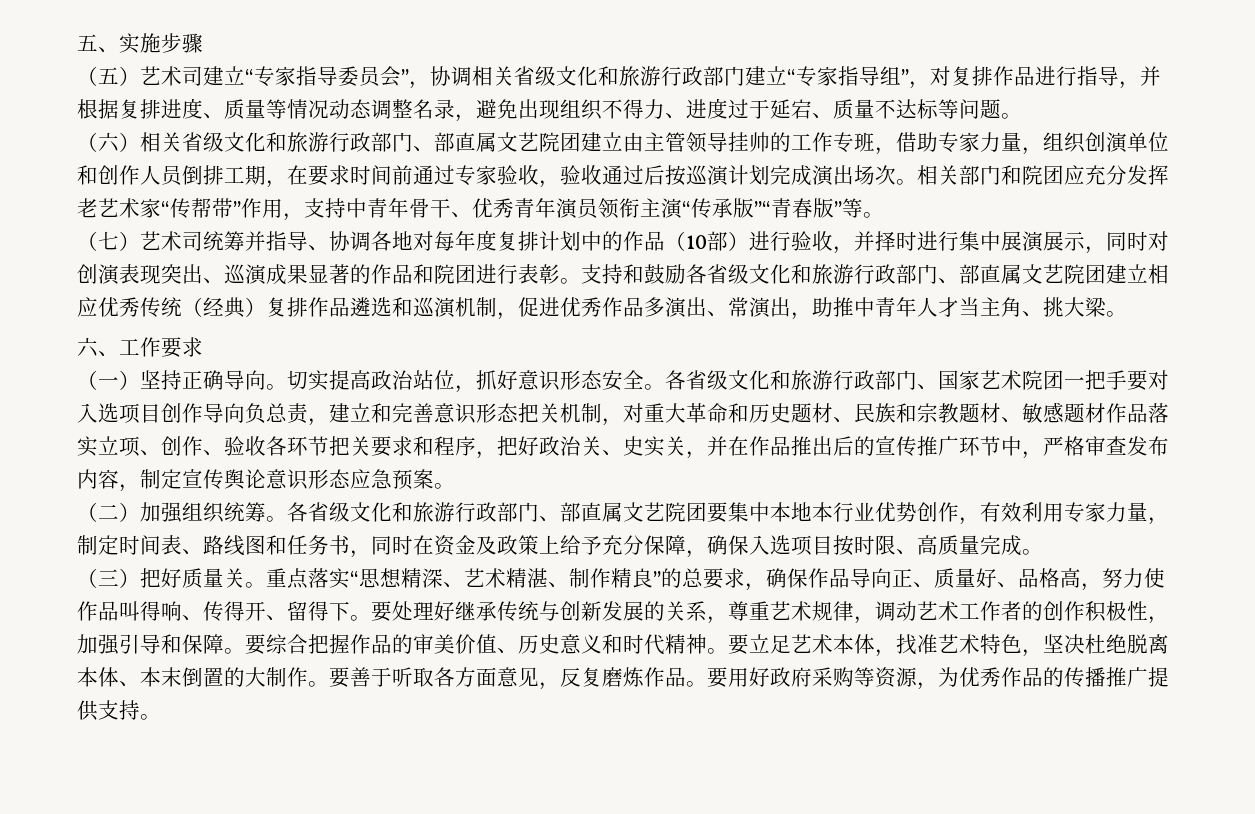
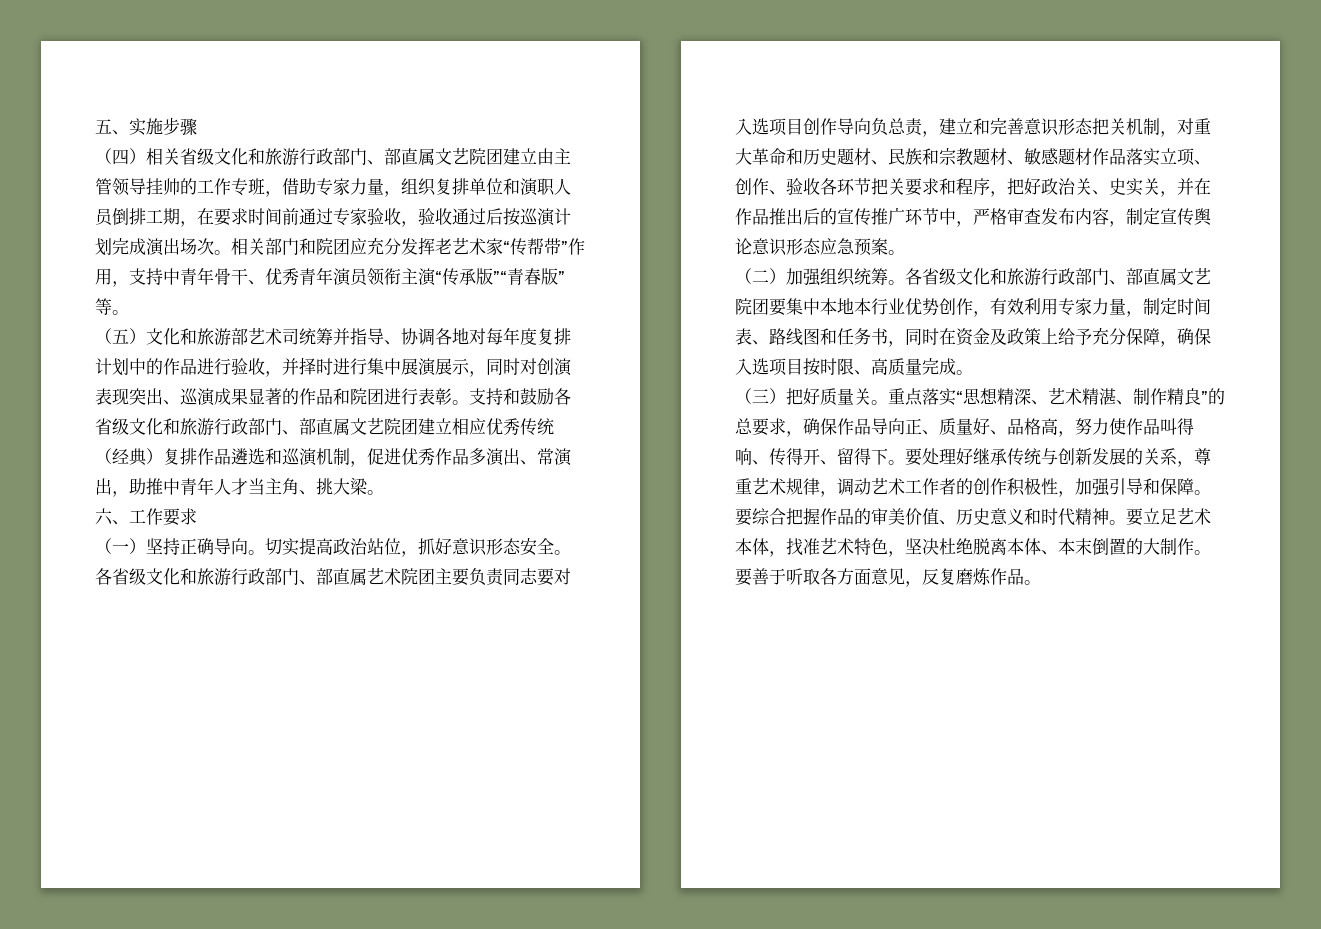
[98,66,1161,89] [77,98,1022,122] [77,132,119,152] 五）艺术司建立“专家指导委员会”，协调相关省级文化和旅游行政部门建立“专家指导组”，对复排作品进行指导，并根据复排进度、质量等情况动态调整名录，避免出现组织不得力、进度过于延宕、质量不达标等问题。 // （六 -> [112,149,129,165] 四
[1085,132,1169,153] [77,165,140,185] 创演单位和创作 -> [435,178,555,196] 复排单位和演职
[98,231,140,251] 七） -> [112,328,248,346] 五）文化和旅游部
[665,231,749,251] （10部） -> (197, 366) none
[938,370,980,390] 国家 -> [316,568,367,585] 部直属
[1064,370,1127,390] 一把手 -> [435,568,538,586] 主要负责同志
[707,667,1169,690] [77,700,161,721] 要用好政府采购等资源，为优秀作品的传播推广提供支持。 -> (1041, 582) none

